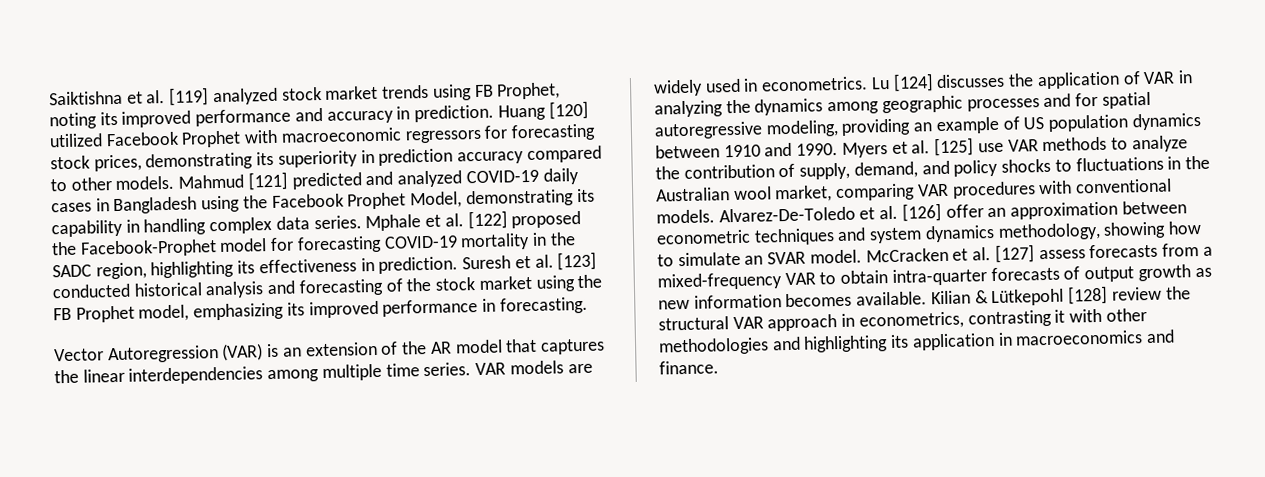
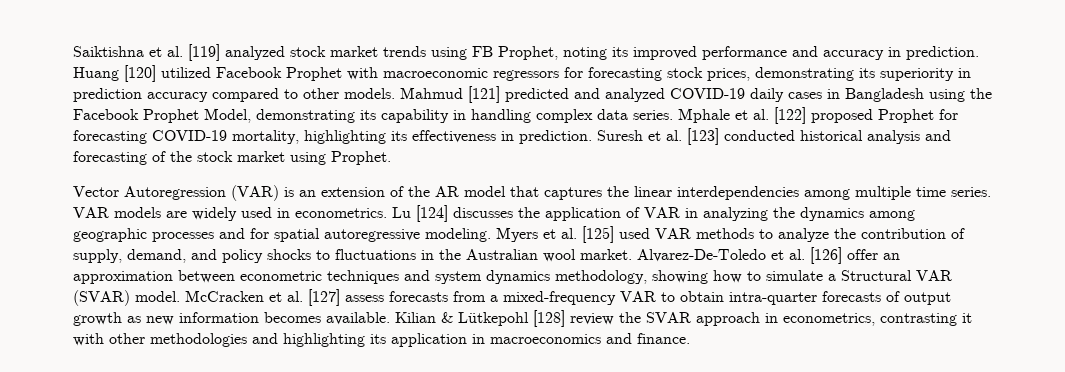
[51,232,576,258] [52,262,147,280] the Facebook-Prophet model for forecasting COVID-19 mortality in the SADC region, -> [878,109,958,123] [73,130,299,144] Prophet for forecasting COVID-19 mortality,
[577,274,603,289] [53,296,588,323] the FB Prophet model, emphasizing its improved performance in forecasting. -> [331,151,391,165] Prophet.
[765,112,1201,138] [655,142,839,159] modeling, providing an example of US population dynamics between 1910 and 1990. -> [425,228,491,242] modeling.
[977,142,1004,153] use -> [619,228,650,239] used
[775,178,1173,203] [656,209,715,224] market, comparing VAR procedures with conventional models. -> [580,249,632,260] market.
[744,251,807,265] an SVAR -> [828,270,952,281] [73,290,130,306] a Structural VAR (SVAR)
[658,316,764,331] structural VAR -> [646,312,691,323] SVAR

